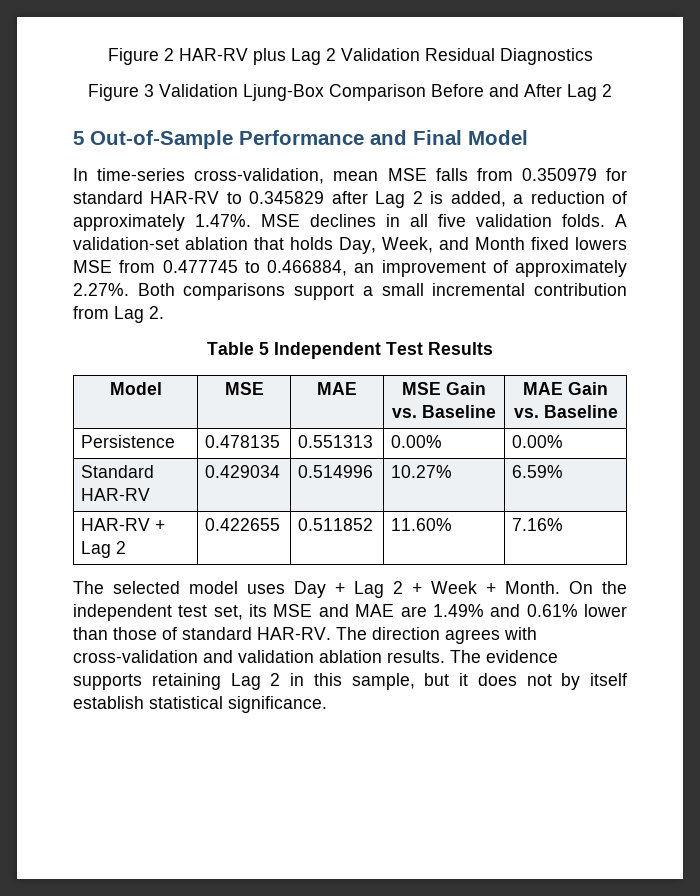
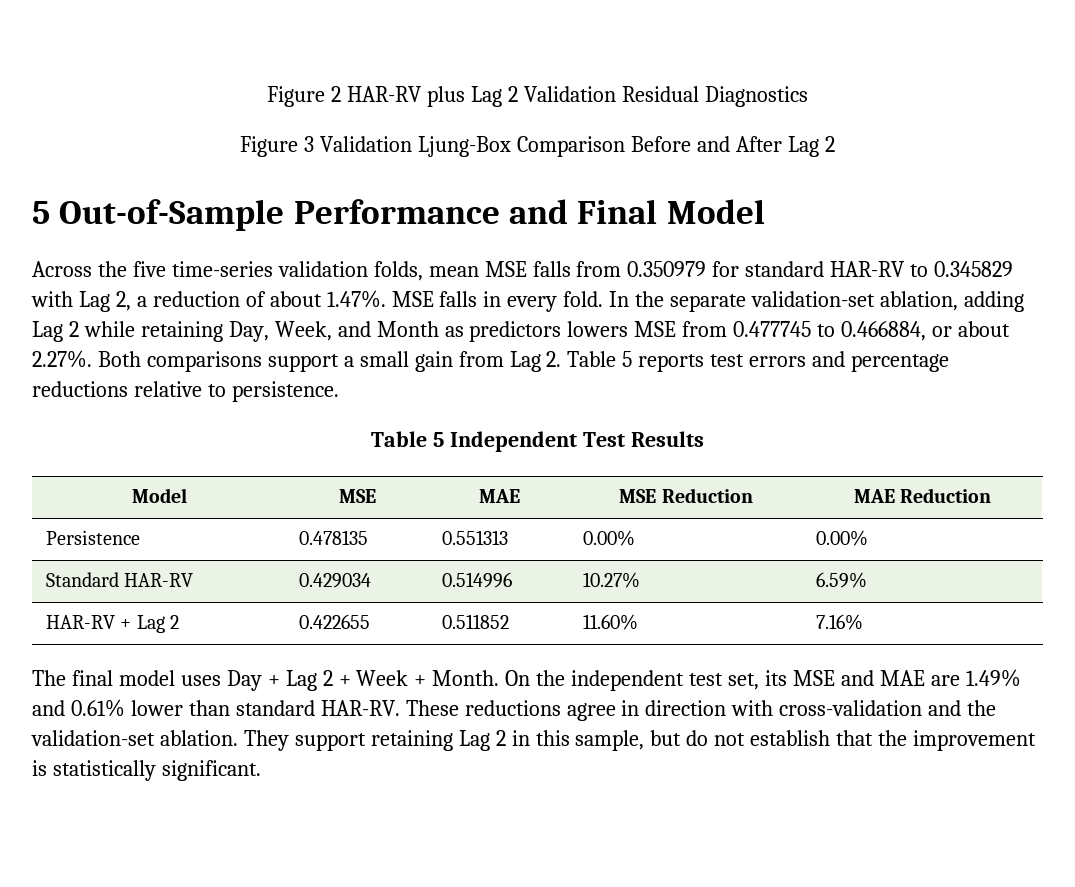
[73,168,325,184] In time-series cross-validation, -> [32,261,423,281] Across the five time-series validation folds,
[331,191,506,208] after Lag 2 is added, -> [31,291,131,312] with Lag 2,
[73,214,185,231] approximately -> [269,291,322,307] about
[310,214,627,227] [73,237,333,250] declines in all five validation folds. A validation-set ablation that holds -> [439,291,1024,312] [32,321,223,342] falls in every fold. In the separate validation-set ablation, adding Lag 2 while retaining
[531,237,569,250] fixed -> [444,321,562,342] as predictors
[354,260,627,277] an improvement of approximately -> [932,321,1010,337] or about
[432,283,627,296] incremental contribution -> [414,351,453,372] gain
(164, 312) none -> [567,351,950,372] [32,381,339,402] Table 5 reports test errors and percentage reductions relative to persistence.
[446,382,487,395] [392,405,497,418] [523,382,608,395] [513,405,618,418] Gain vs. Baseline | MAE Gain vs. Baseline -> [661,488,753,503] [853,488,992,503] Reduction | MAE Reduction
[113,581,180,594] selected -> [71,670,113,686] final
[113,627,537,644] [73,650,558,663] [73,674,142,690] those of standard HAR-RV. The direction agrees with cross-validation and validation ablation results. The evidence supports -> [235,700,997,721] [31,730,366,751] standard HAR-RV. These reductions agree in direction with cross-validation and the validation-set ablation. They support
[459,673,627,690] [73,696,327,713] it does not by itself establish statistical significance. -> [686,730,1037,751] [32,760,261,781] do not establish that the improvement is statistically significant.

